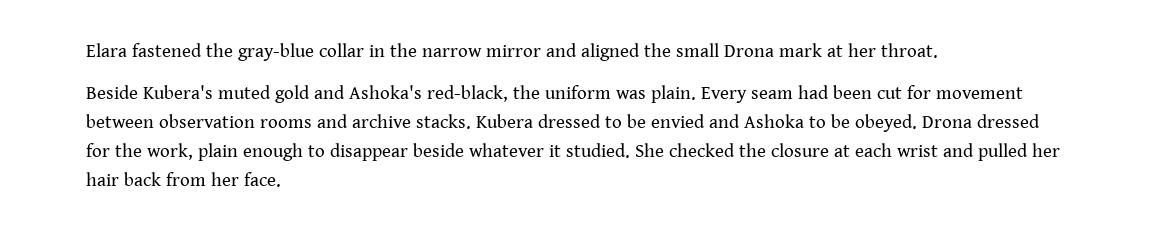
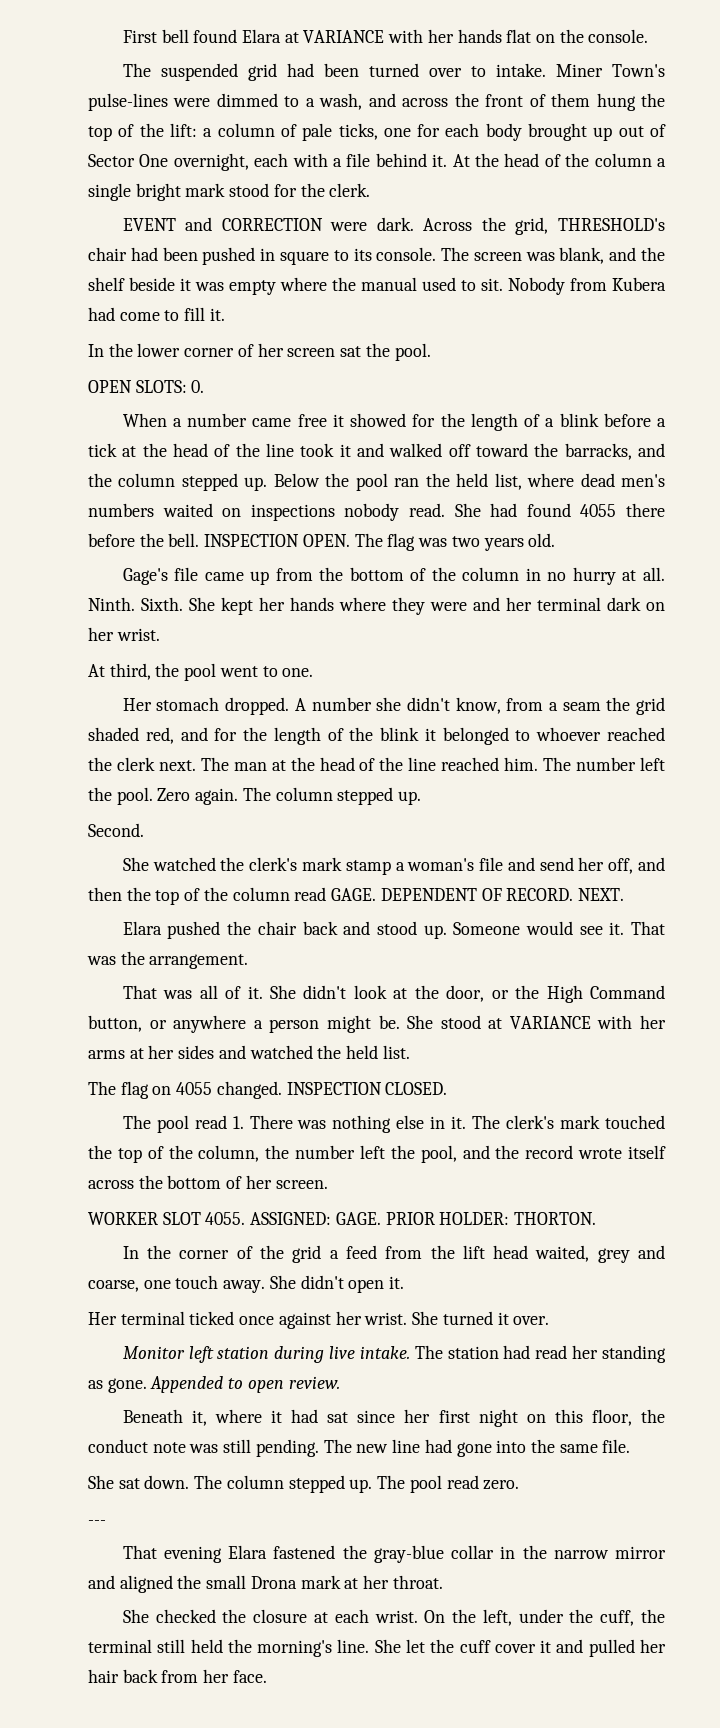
(86, 50) none -> [122,29,649,43] [122,63,665,81] [88,93,665,111] [88,123,666,141] [88,153,666,171] [88,183,371,201] [122,217,665,235] [88,247,665,265] [88,277,666,295] [88,307,225,321] [88,343,431,361] [88,380,205,393] [122,413,666,431] [88,443,665,460] [88,473,665,491] [88,503,666,521] [88,533,556,551] [122,567,665,585] [88,597,665,615] [88,627,160,641] [88,663,314,681] [122,697,665,715] [88,727,665,745] [88,757,665,771] [88,787,422,805] [88,823,144,837] [122,857,665,875] [88,887,624,905] [122,921,665,939] [87,951,249,969] [122,985,665,1003] [88,1015,666,1033] [88,1045,410,1059] [88,1081,448,1099] [122,1115,665,1133] [88,1145,666,1163] [88,1175,328,1189] [88,1212,597,1225] [122,1245,665,1263] [88,1275,405,1293] [88,1311,550,1329] [122,1345,666,1363] [88,1376,340,1393] [122,1409,665,1427] [88,1439,631,1457] [88,1475,520,1493] [88,1520,106,1525] [122,1545,223,1563] First bell found Elara at VARIANCE with her hands flat on the console. // The suspended grid had been turned over to intake. Miner Town's pulse-lines were dimmed to a wash, and across the front of them hung the top of the lift: a column of pale ticks, one for each body brought up out of Sector One overnight, each with a file behind it. At the head of the column a single bright mark stood for the clerk. // EVENT and CORRECTION were dark. Across the grid, THRESHOLD's chair had been pushed in square to its console. The screen was blank, and the shelf beside it was empty where the manual used to sit. Nobody from Kubera had come to fill it. // In the lower corner of her screen sat the pool. // OPEN SLOTS: 0. // When a number came free it showed for the length of a blink before a tick at the head of the line took it and walked off toward the barracks, and the column stepped up. Below the pool ran the held list, where dead men's numbers waited on inspections nobody read. She had found 4055 there before the bell. INSPECTION OPEN. The flag was two years old. // Gage's file came up from the bottom of the column in no hurry at all. Ninth. Sixth. She kept her hands where they were and her terminal dark on her wrist. // At third, the pool went to one. // Her stomach dropped. A number she didn't know, from a seam the grid shaded red, and for the length of the blink it belonged to whoever reached the clerk next. The man at the head of the line reached him. The number left the pool. Zero again. The column stepped up. // Second. // She watched the clerk's mark stamp a woman's file and send her off, and then the top of the column read GAGE. DEPENDENT OF RECORD. NEXT. // Elara pushed the chair back and stood up. Someone would see it. That was the arrangement. // That was all of it. She didn't look at the door, or the High Command button, or anywhere a person might be. She stood at VARIANCE with her arms at her sides and watched the held list. // The flag on 4055 changed. INSPECTION CLOSED. // The pool read 1. There was nothing else in it. The clerk's mark touched the top of the column, the number left the pool, and the record wrote itself across the bottom of her screen. // WORKER SLOT 4055. ASSIGNED: GAGE. PRIOR HOLDER: THORTON. // In the corner of the grid a feed from the lift head waited, grey and coarse, one touch away. She didn't open it. // Her terminal ticked once against her wrist. She turned it over. // Monitor left station during live intake. The station had read her standing as gone. Appended to open review. // Beneath it, where it had sat since her first night on this floor, the conduct note was still pending. The new line had gone into the same file. // She sat down. The column stepped up. The pool read zero. // --- // That evening
[86,85,1023,103] [86,114,1040,132] [86,143,630,161] Beside Kubera's muted gold and Ashoka's red-black, the uniform was plain. Every seam had been cut for movement between observation rooms and archive stacks. Kubera dressed to be envied and Ashoka to be obeyed. Drona dressed for the work, plain enough to disappear beside whatever it studied. -> (443, 1582) none
[896,145,938,157] wrist -> [374,1609,665,1626] [88,1639,552,1657] wrist. On the left, under the cuff, the terminal still held the morning's line. She let the cuff cover it

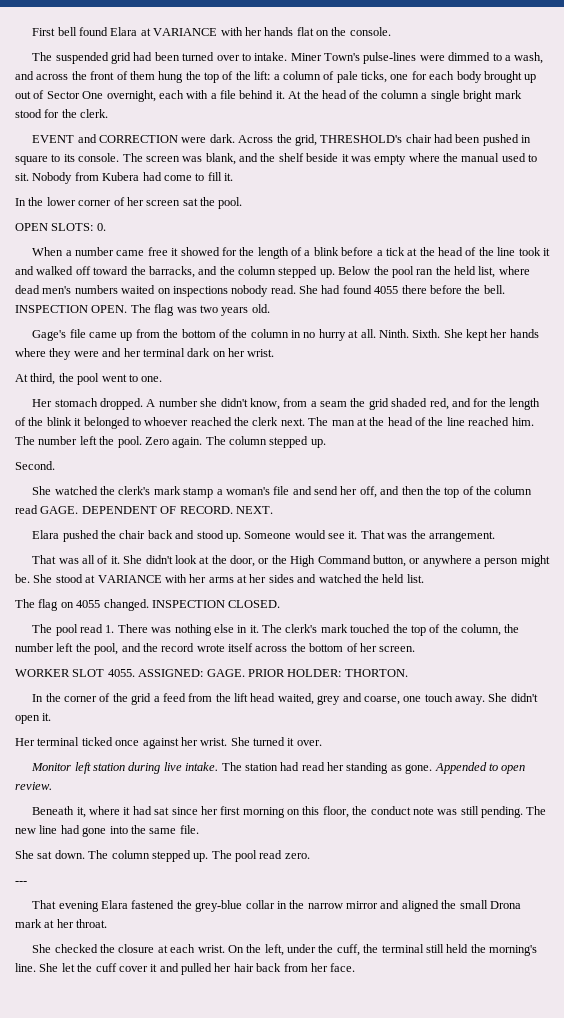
[478,1409,518,1427] night -> [242,807,285,818] morning
[373,1545,444,1563] gray-blue -> [195,900,243,912] grey-blue

